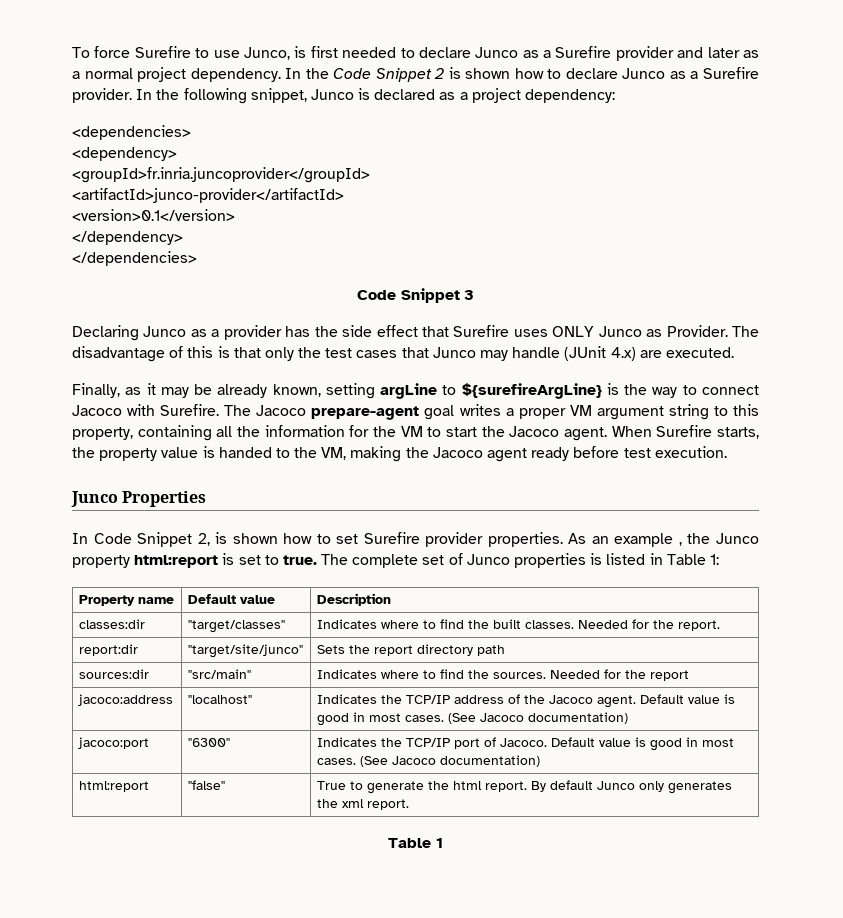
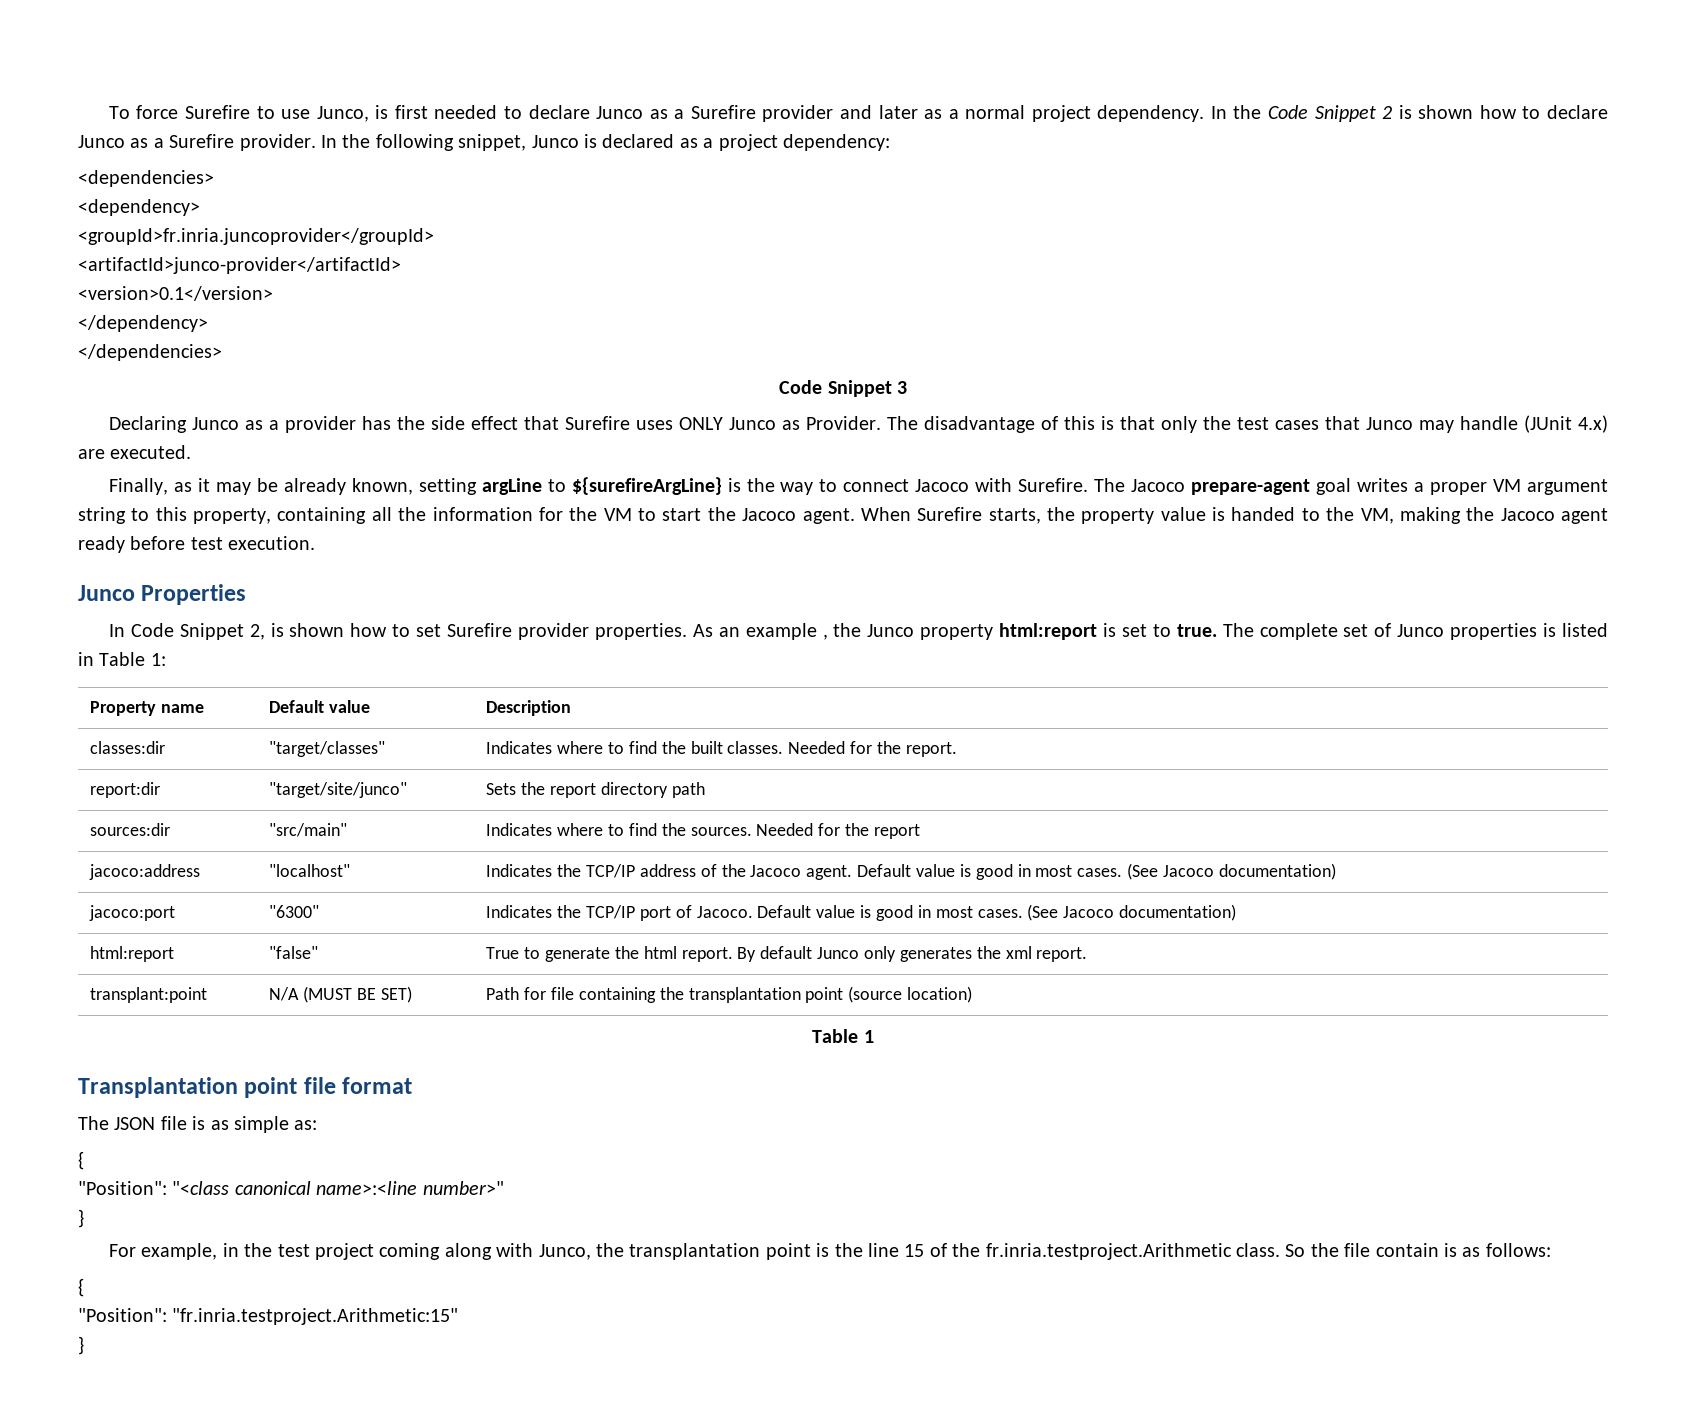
[388,838,443,848] // Table 1 -> [90,987,208,1003] [269,986,412,1003] [486,986,973,1003] [812,1029,874,1043] [78,1077,413,1098] [78,1116,318,1133] [78,1151,84,1170] [78,1181,504,1195] [78,1209,84,1228] [108,1243,1551,1260] [78,1278,84,1297] [78,1308,459,1325] [78,1336,84,1355] // transplant:point | N/A (MUST BE SET) | Path for file containing the transplantation point (source location) // Table 1 // Transplantation point file format // The JSON file is as simple as: // { // "Position": "<class canonical name>:<line number>" // } // For example, in the test project coming along with Junco, the transplantation point is the line 15 of the fr.inria.testproject.Arithmetic class. So the file contain is as follows: // { // "Position": "fr.inria.testproject.Arithmetic:15" // }

